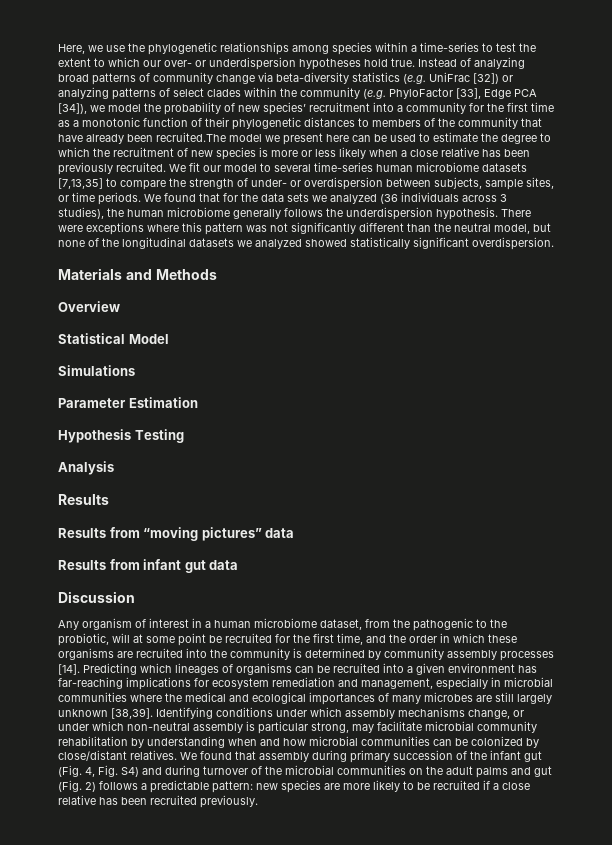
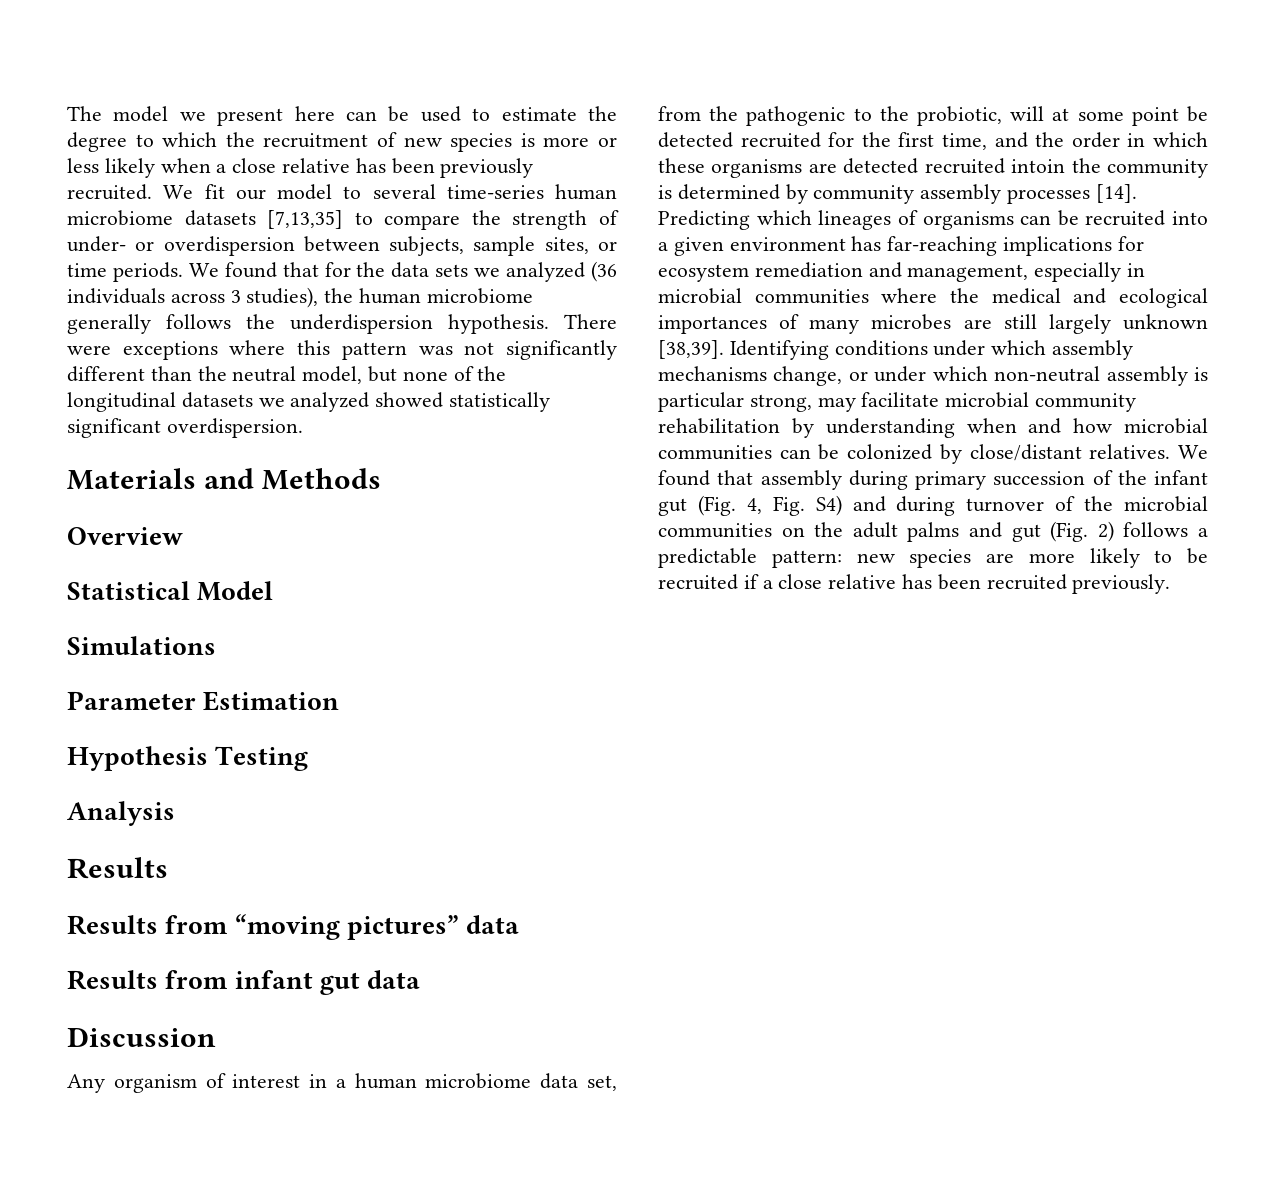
[58,42,536,55] [58,57,525,70] [58,72,513,85] [58,87,537,100] [58,102,554,115] [58,117,542,130] [58,132,226,144] Here, we use the phylogenetic relationships among species within a time-series to test the extent to which our over- or underdispersion hypotheses hold true. Instead of analyzing broad patterns of community change via beta-diversity statistics (e.g. UniFrac [32]) or analyzing patterns of select clades within the community (e.g. PhyloFactor [33], Edge PCA [34]), we model the probability of new species’ recruitment into a community for the first time as a monotonic function of their phylogenetic distances to members of the community that have already been recruited.The -> [67,106,102,121] The
[320,619,362,630] dataset, -> [540,1073,617,1091] data set,
(222, 639) none -> [658,132,733,148] detected
[136,648,207,658] recruited into -> [843,158,1066,174] detected recruited intoin

